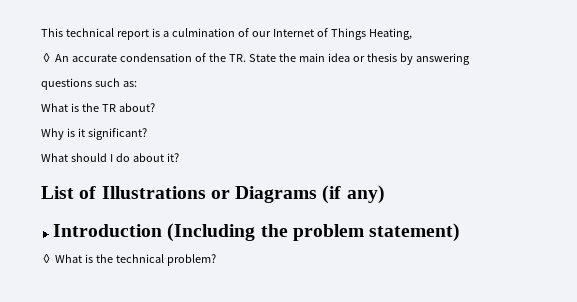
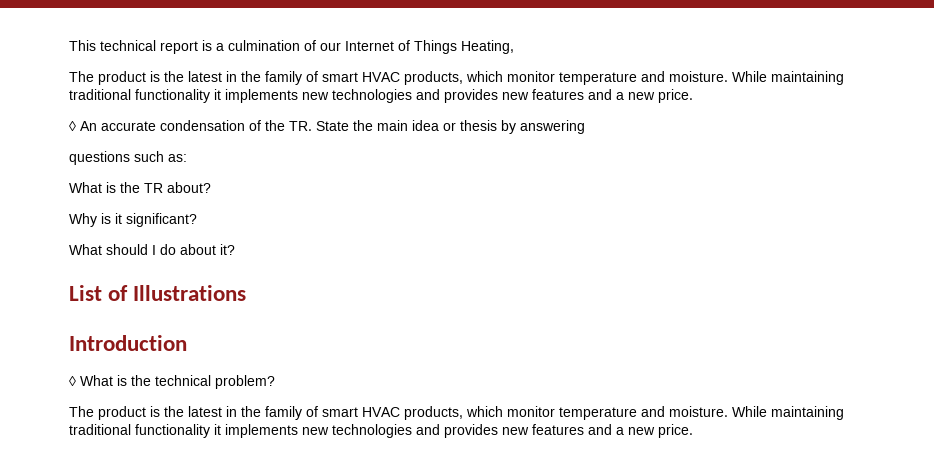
(412, 34) none -> [69,71,844,85] [69,89,693,103] // The product is the latest in the family of smart HVAC products, which monitor temperature and moisture. While maintaining traditional functionality it implements new technologies and provides new features and a new price.
[210,185,385,204] [53,223,461,242] or Diagrams (if any) // Introduction (Including the problem statement) -> [69,335,187,351] // Introduction
(216, 260) none -> [69,406,844,420] [69,424,693,438] // The product is the latest in the family of smart HVAC products, which monitor temperature and moisture. While maintaining traditional functionality it implements new technologies and provides new features and a new price.

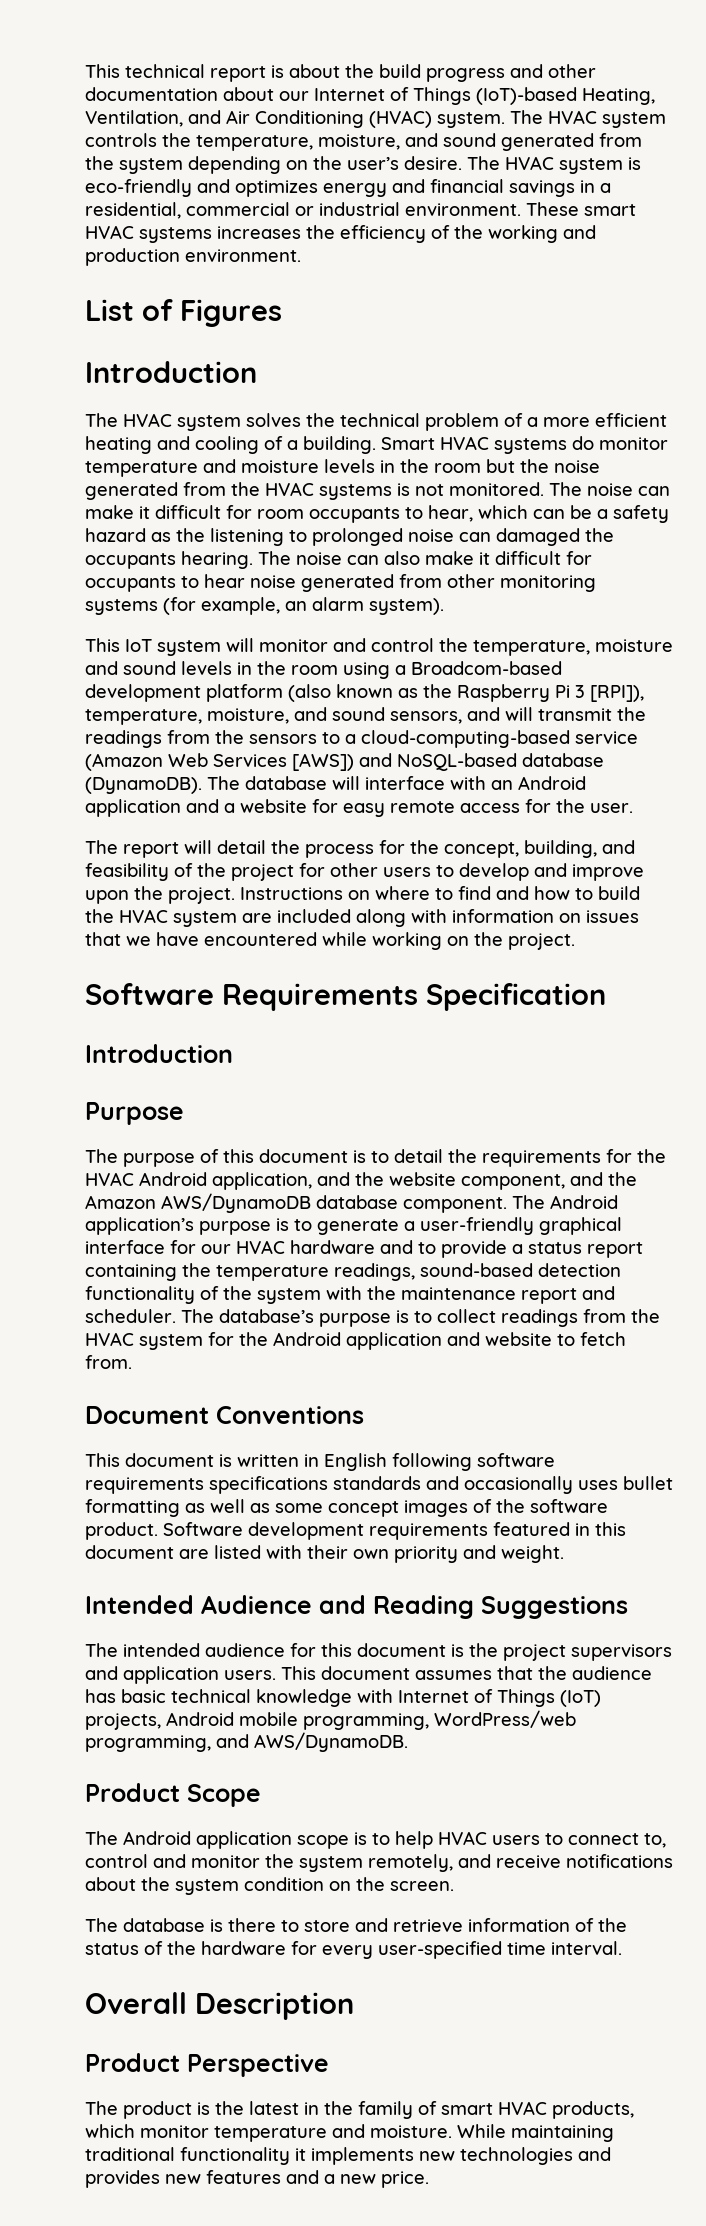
[216,40,316,51] a culmination of -> [289,64,596,82] [85,87,274,101] about the build progress and other documentation about
(457, 47) none -> [476,87,577,105] (IoT)-based
(514, 47) none -> [85,110,666,128] [85,133,642,151] [85,156,641,174] [85,179,611,197] [85,202,636,219] [85,225,596,243] [85,248,301,266] [85,299,282,327] [85,361,257,383] [85,413,667,431] [85,436,668,454] [85,459,600,477] [85,482,670,500] [85,505,669,523] [85,528,614,546] [85,551,592,569] [85,574,596,592] [85,597,444,615] [85,638,673,656] [85,661,562,679] [85,684,644,702] [85,707,646,725] [85,730,638,748] [85,753,604,771] [85,776,586,794] [85,799,633,817] [85,840,635,858] [85,863,644,881] [85,886,640,904] [85,909,639,927] [85,932,575,950] [85,983,606,1011] [85,1044,233,1063] [85,1102,184,1125] [85,1149,666,1167] [85,1172,637,1190] [85,1193,618,1213] [85,1217,622,1235] [85,1240,643,1258] [85,1263,621,1281] [85,1286,615,1304] [85,1309,660,1327] [85,1332,626,1350] [85,1355,132,1369] [85,1406,364,1424] [85,1453,555,1471] [85,1476,673,1494] [85,1499,608,1517] [85,1522,626,1540] [85,1545,564,1563] [85,1595,628,1619] [85,1643,672,1661] [85,1666,652,1684] [85,1689,601,1707] [85,1710,576,1730] [85,1732,408,1752] [85,1783,261,1807] [85,1831,666,1849] [85,1854,673,1872] [85,1877,454,1895] [85,1918,627,1932] [85,1941,622,1959] [85,1992,354,2020] [85,2053,329,2077] Ventilation, and Air Conditioning (HVAC) system. The HVAC system controls the temperature, moisture, and sound generated from the system depending on the user’s desire. The HVAC system is eco-friendly and optimizes energy and financial savings in a residential, commercial or industrial environment. These smart HVAC systems increases the efficiency of the working and production environment. // List of Figures // Introduction // The HVAC system solves the technical problem of a more efficient heating and cooling of a building. Smart HVAC systems do monitor temperature and moisture levels in the room but the noise generated from the HVAC systems is not monitored. The noise can make it difficult for room occupants to hear, which can be a safety hazard as the listening to prolonged noise can damaged the occupants hearing. The noise can also make it difficult for occupants to hear noise generated from other monitoring systems (for example, an alarm system). // This IoT system will monitor and control the temperature, moisture and sound levels in the room using a Broadcom-based development platform (also known as the Raspberry Pi 3 [RPI]), temperature, moisture, and sound sensors, and will transmit the readings from the sensors to a cloud-computing-based service (Amazon Web Services [AWS]) and NoSQL-based database (DynamoDB). The database will interface with an Android application and a website for easy remote access for the user. // The report will detail the process for the concept, building, and feasibility of the project for other users to develop and improve upon the project. Instructions on where to find and how to build the HVAC system are included along with information on issues that we have encountered while working on the project. // Software Requirements Specification // Introduction // Purpose // The purpose of this document is to detail the requirements for the HVAC Android application, and the website component, and the Amazon AWS/DynamoDB database component. The Android application’s purpose is to generate a user-friendly graphical interface for our HVAC hardware and to provide a status report containing the temperature readings, sound-based detection functionality of the system with the maintenance report and scheduler. The database’s purpose is to collect readings from the HVAC system for the Android application and website to fetch from. // Document Conventions // This document is written in English following software requirements specifications standards and occasionally uses bullet formatting as well as some concept images of the software product. Software development requirements featured in this document are listed with their own priority and weight. // Intended Audience and Reading Suggestions // The intended audience for this document is the project supervisors and application users. This document assumes that the audience has basic technical knowledge with Internet of Things (IoT) projects, Android mobile programming, WordPress/web programming, and AWS/DynamoDB. // Product Scope // The Android application scope is to help HVAC users to connect to, control and monitor the system remotely, and receive notifications about the system condition on the screen. // The database is there to store and retrieve information of the status of the hardware for every user-specified time interval. // Overall Description // Product Perspective
[69,120,585,134] [69,151,187,165] [69,182,211,193] [69,213,197,227] [69,244,235,255] [69,285,247,301] [69,335,187,351] [69,375,275,389] [69,406,844,420] [69,424,693,438] // ◊ An accurate condensation of the TR. State the main idea or thesis by answering // questions such as: // What is the TR about? // Why is it significant? // What should I do about it? // List of Illustrations // Introduction // ◊ What is the technical problem? // The product is the latest in the family of smart HVAC products, which monitor temperature and moisture. While maintaining traditional functionality it implements new technologies and provides new features and a new price. -> (429, 2179) none

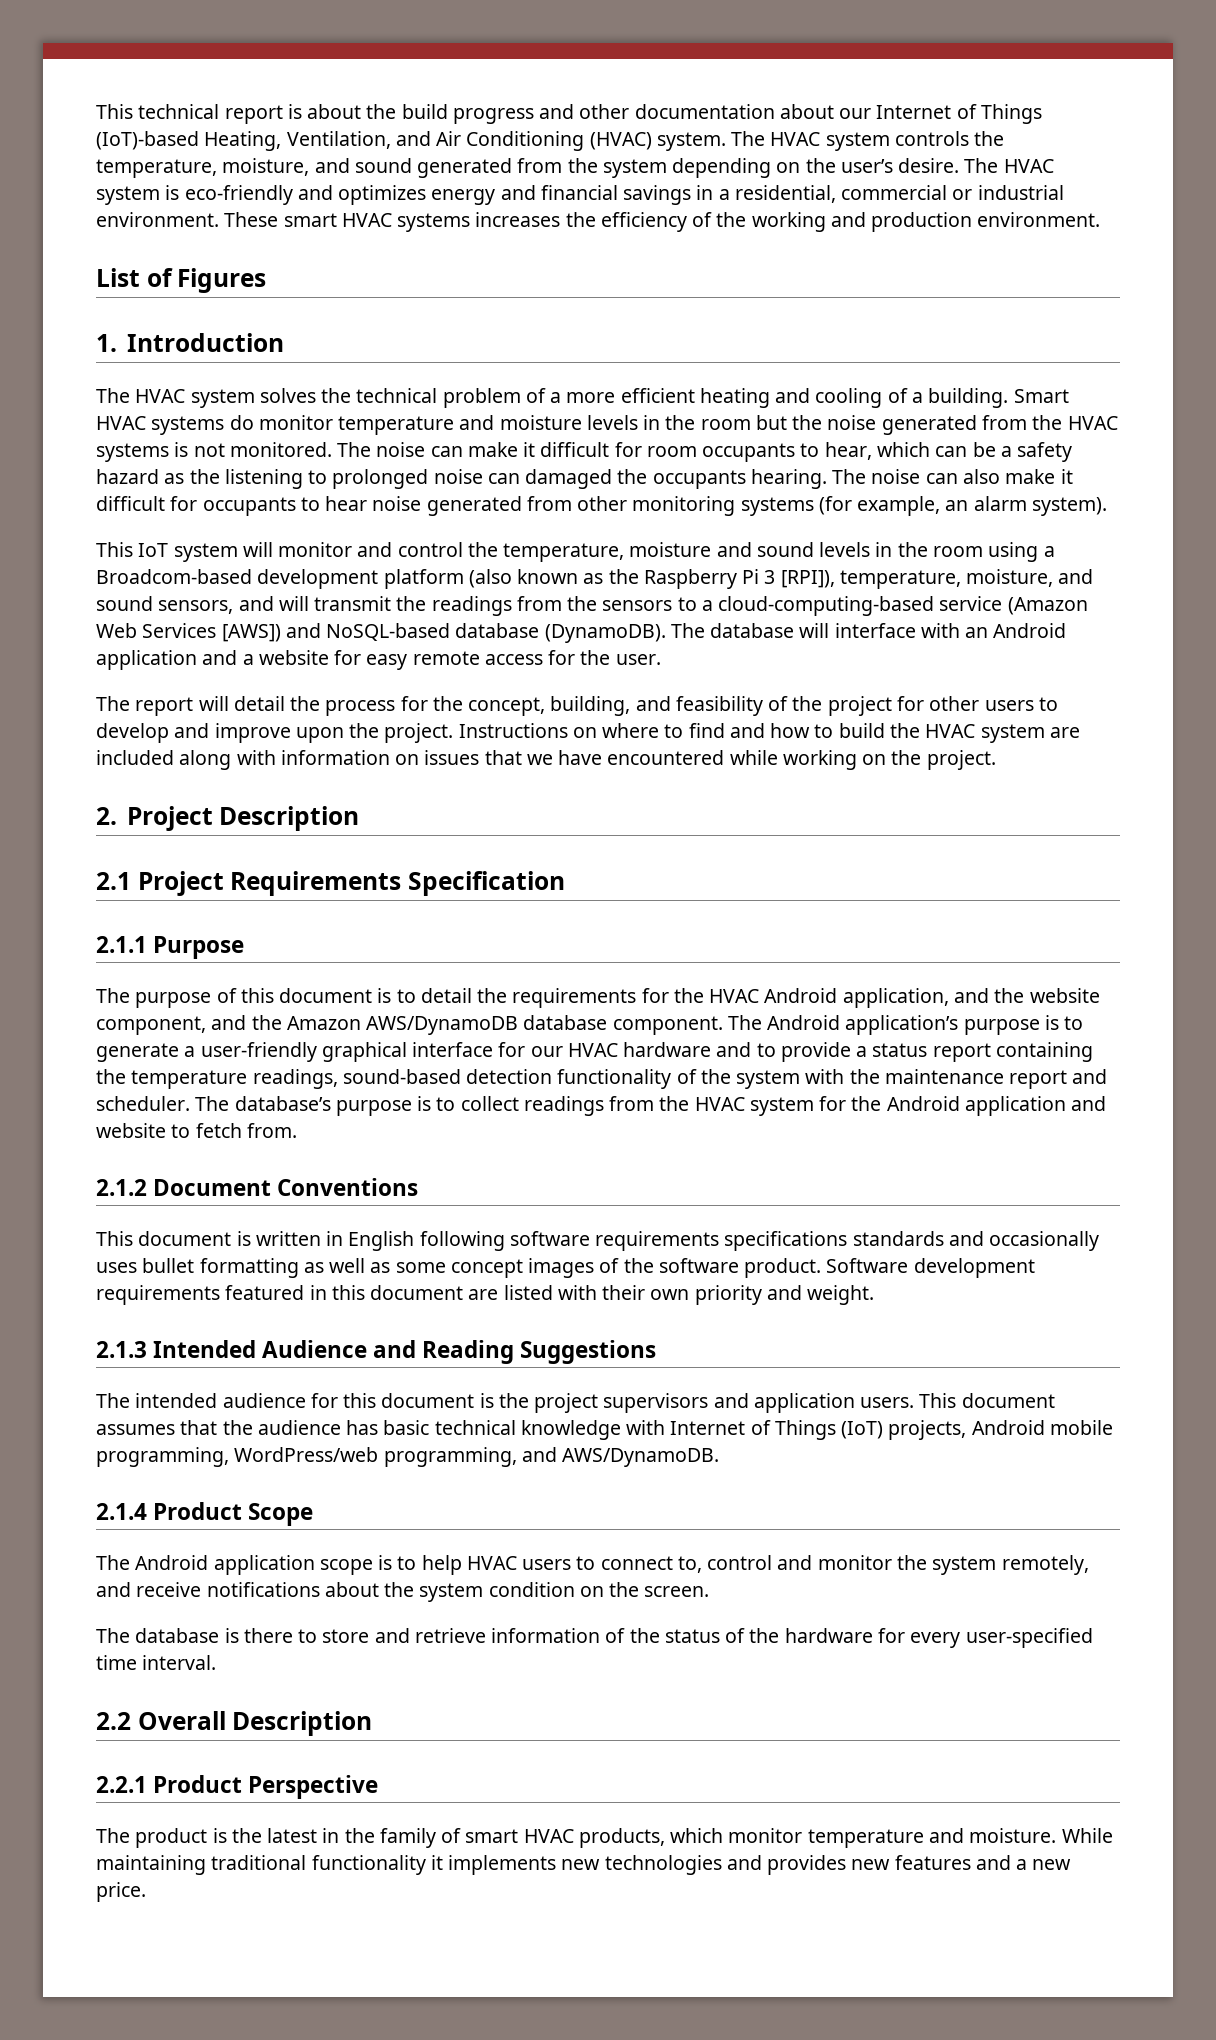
(282, 313) none -> [96,334,117,352] 1.
[85,983,214,1005] Software -> [96,806,360,831] [96,871,224,896] 2. Project Description // 2.1 Project
[85,1044,233,1063] Introduction // -> [96,936,147,953] 2.1.1
(132, 1362) none -> [96,1179,147,1196] 2.1.2
(564, 1554) none -> [96,1341,147,1358] 2.1.3
(408, 1742) none -> [96,1503,147,1520] 2.1.4
(622, 1948) none -> [96,1712,131,1730] 2.2
(354, 2006) none -> [96,1776,147,1793] 2.2.1

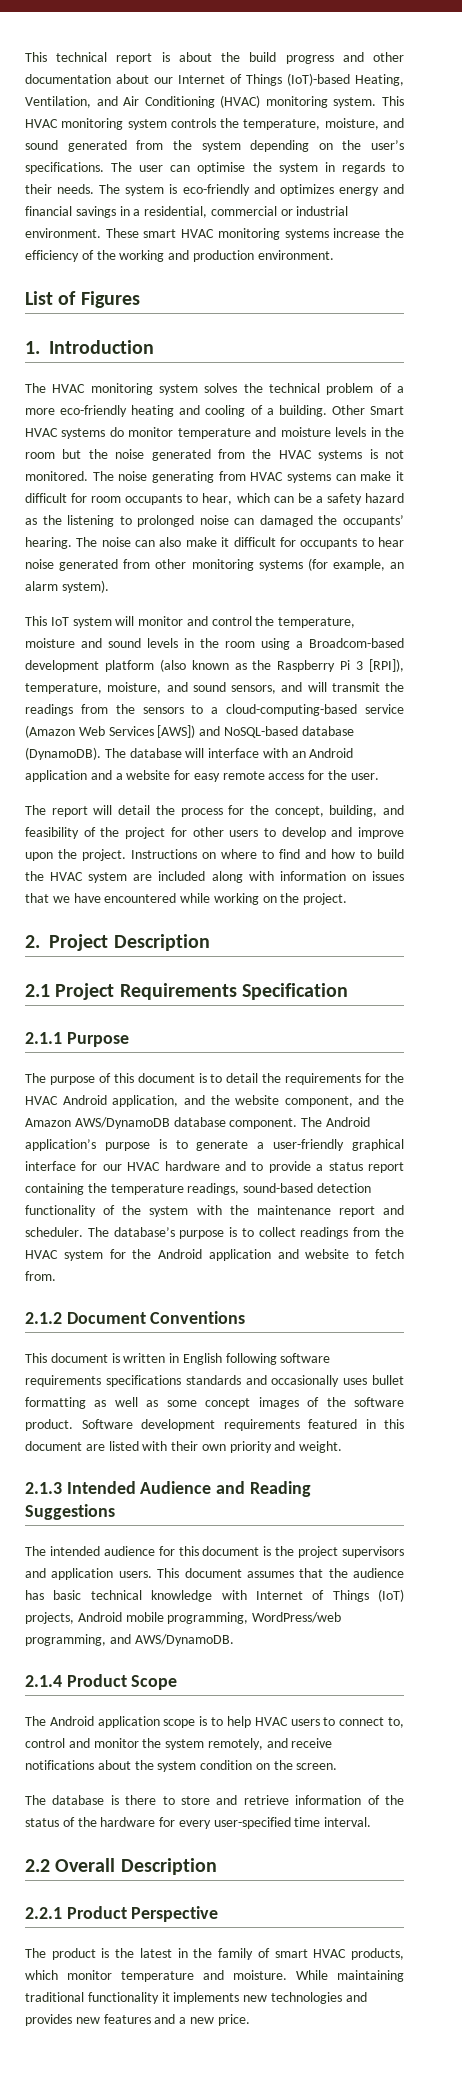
[656,131,821,151] system. The HVAC -> [265,96,404,108] [25,118,124,130] monitoring system. This HVAC monitoring
[898,158,1054,173] desire. The HVAC -> [25,162,404,174] [25,184,121,194] specifications. The user can optimise the system in regards to their needs. The
[397,212,561,232] systems increases -> [217,228,381,240] monitoring systems increase
(186, 396) none -> [90,383,153,395] monitoring
[620,388,695,403] efficient -> [60,405,128,417] eco-friendly
(1009, 398) none -> [331,405,365,415] Other
(426, 449) none -> [152,471,331,483] generating from HVAC systems
[652,470,746,489] occupants -> [343,515,404,527] occupants’

